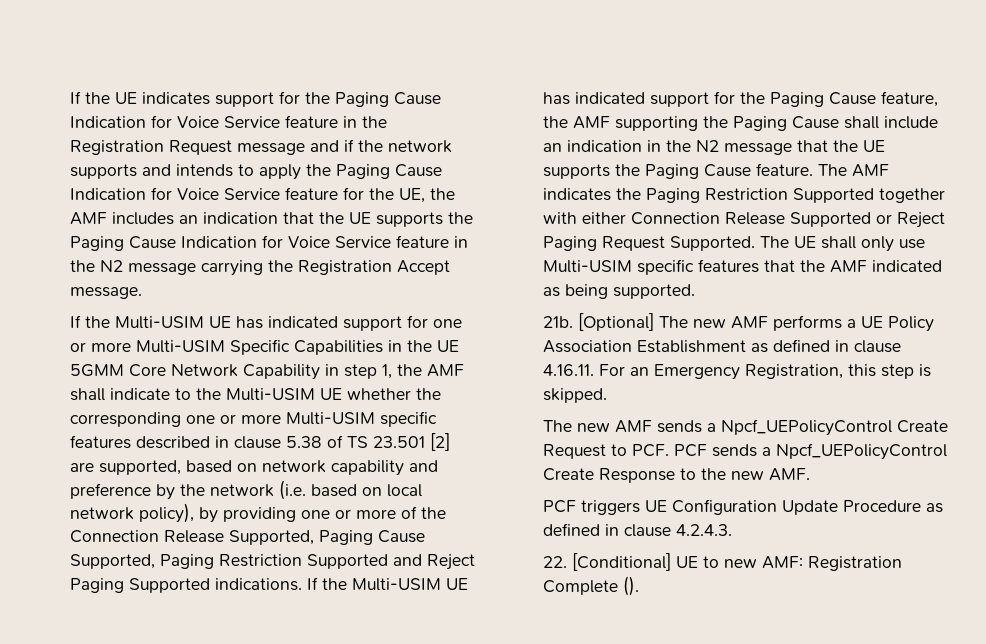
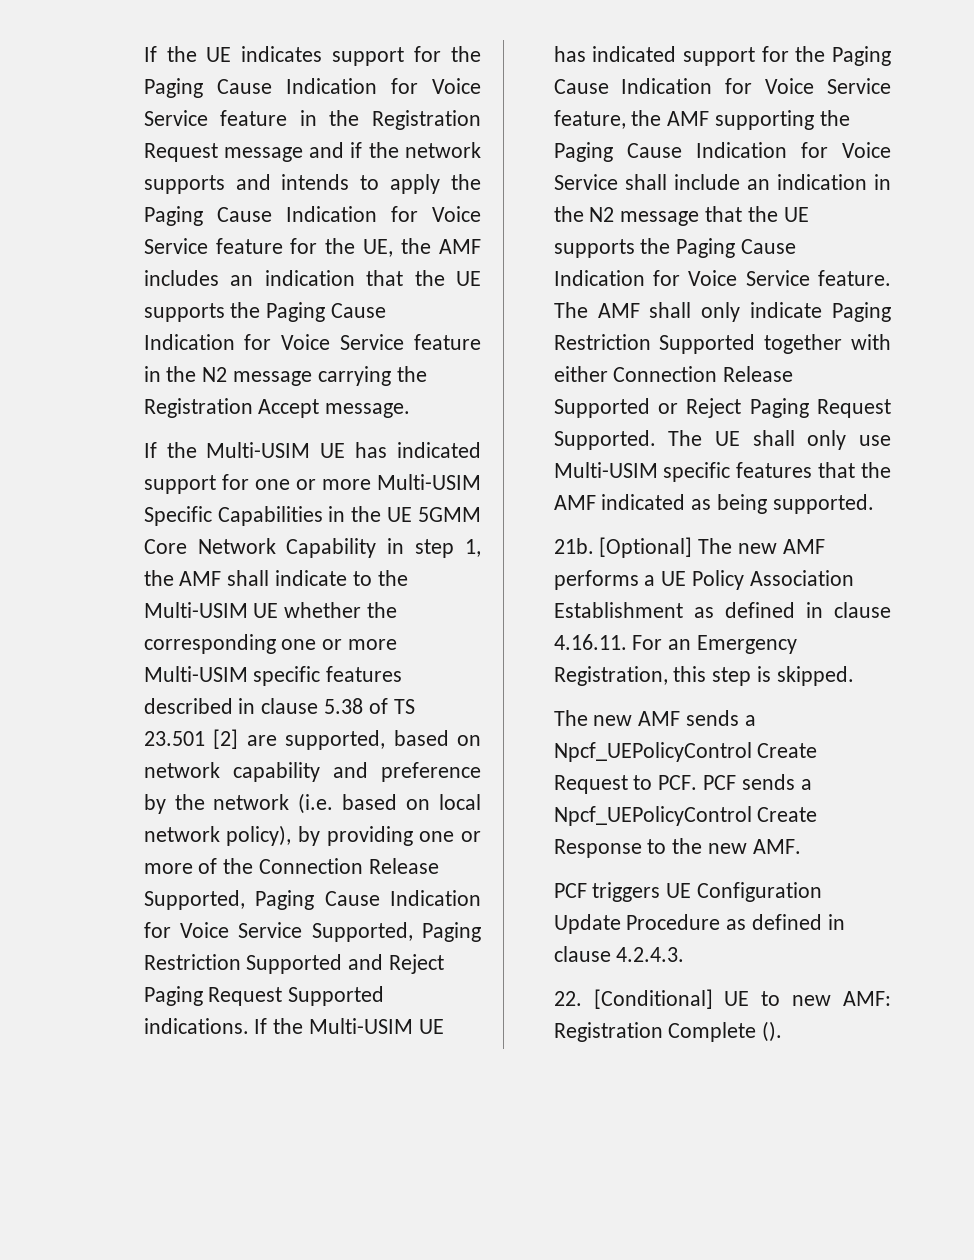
(425, 536) none -> [390,890,481,906] [143,922,303,938] Indication for Voice Service
(124, 585) none -> [208,987,283,1006] Request
(876, 98) none -> [621,78,891,94] Indication for Voice Service
(839, 122) none -> [695,142,891,158] [553,174,618,190] Indication for Voice Service
[755,163,889,177] [542,188,641,201] feature. The AMF indicates the -> [553,270,891,286] [553,302,823,322] Indication for Voice Service feature. The AMF shall only indicate

